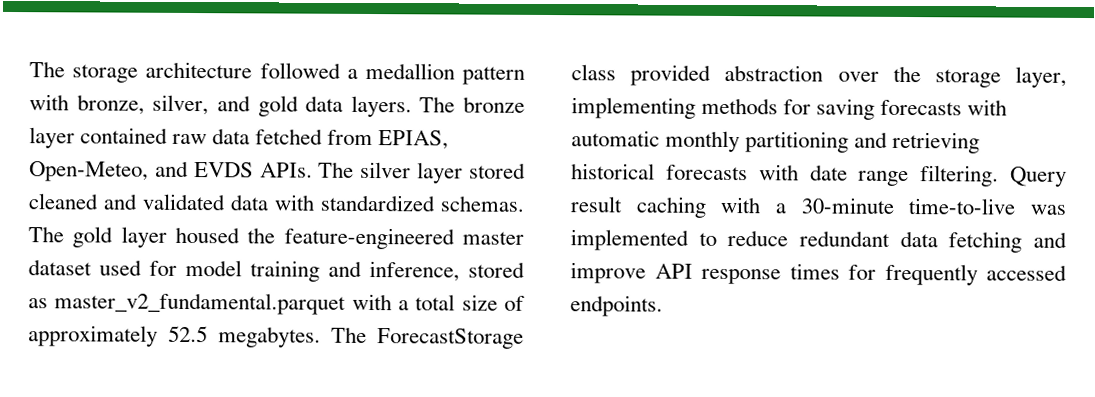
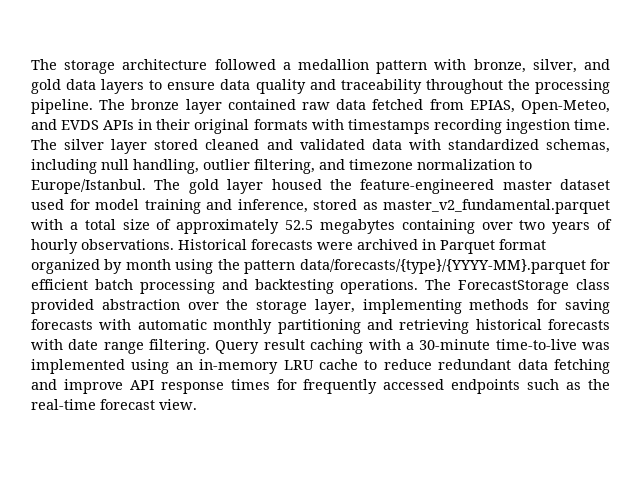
[350,95,412,118] layers. -> [101,79,610,94] [31,99,93,114] layers to ensure data quality and traceability throughout the processing pipeline.
[259,162,313,178] APIs. -> [103,119,610,134] APIs in their original formats with timestamps recording ingestion time.
[440,195,525,212] schemas. -> [546,139,611,153] [31,159,532,174] [31,179,146,194] schemas, including null handling, outlier filtering, and timezone normalization to Europe/Istanbul.
[218,326,321,348] megabytes. -> [319,219,612,234] [31,239,546,254] [31,259,610,274] [31,279,419,294] megabytes containing over two years of hourly observations. Historical forecasts were archived in Parquet format organized by month using the pattern data/forecasts/{type}/{YYYY-MM}.parquet for efficient batch processing and backtesting operations.
(689, 240) none -> [131,359,358,374] using an in-memory LRU cache
[570,295,663,317] endpoints. -> [451,379,610,394] [31,399,197,410] endpoints such as the real-time forecast view.

